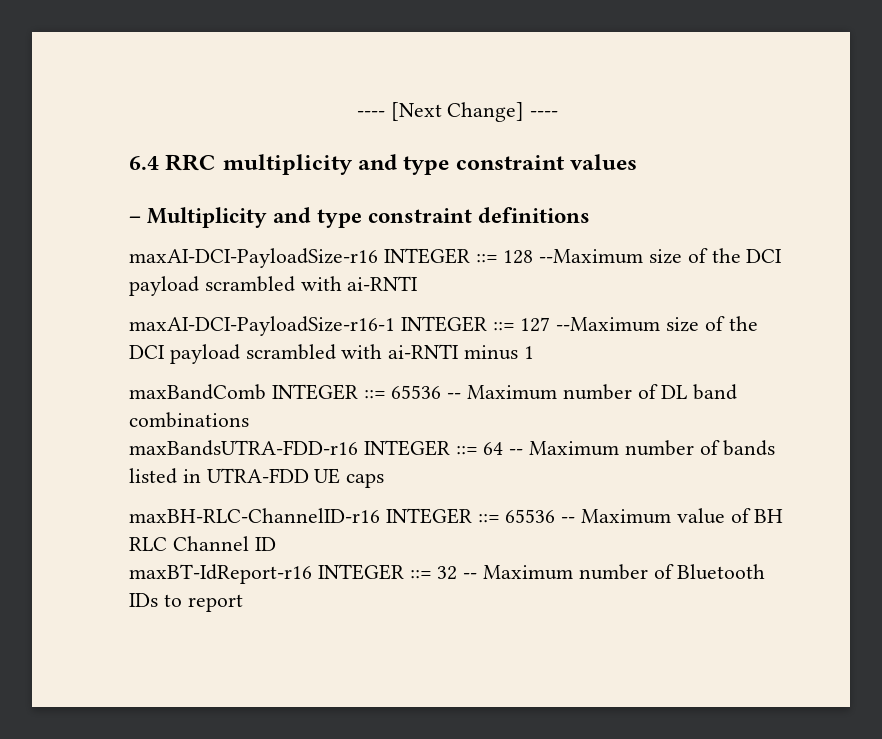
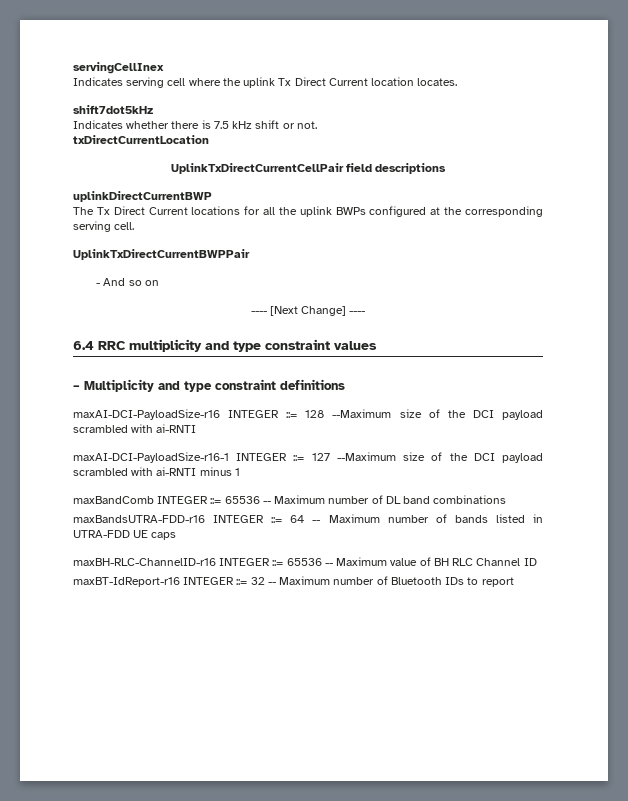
(356, 114) none -> [73,62,164,74] [73,77,458,88] [73,105,153,114] [73,120,317,129] [73,135,209,144] [170,163,447,174] [73,191,212,202] [73,206,543,217] [73,221,135,232] [73,249,250,260] [96,278,159,286] servingCellInex // Indicates serving cell where the uplink Tx Direct Current location locates. // shift7dot5kHz // Indicates whether there is 7.5 kHz shift or not. // txDirectCurrentLocation // UplinkTxDirectCurrentCellPair field descriptions // uplinkDirectCurrentBWP // The Tx Direct Current locations for all the uplink BWPs configured at the corresponding serving cell. // UplinkTxDirectCurrentBWPPair // - And so on //

